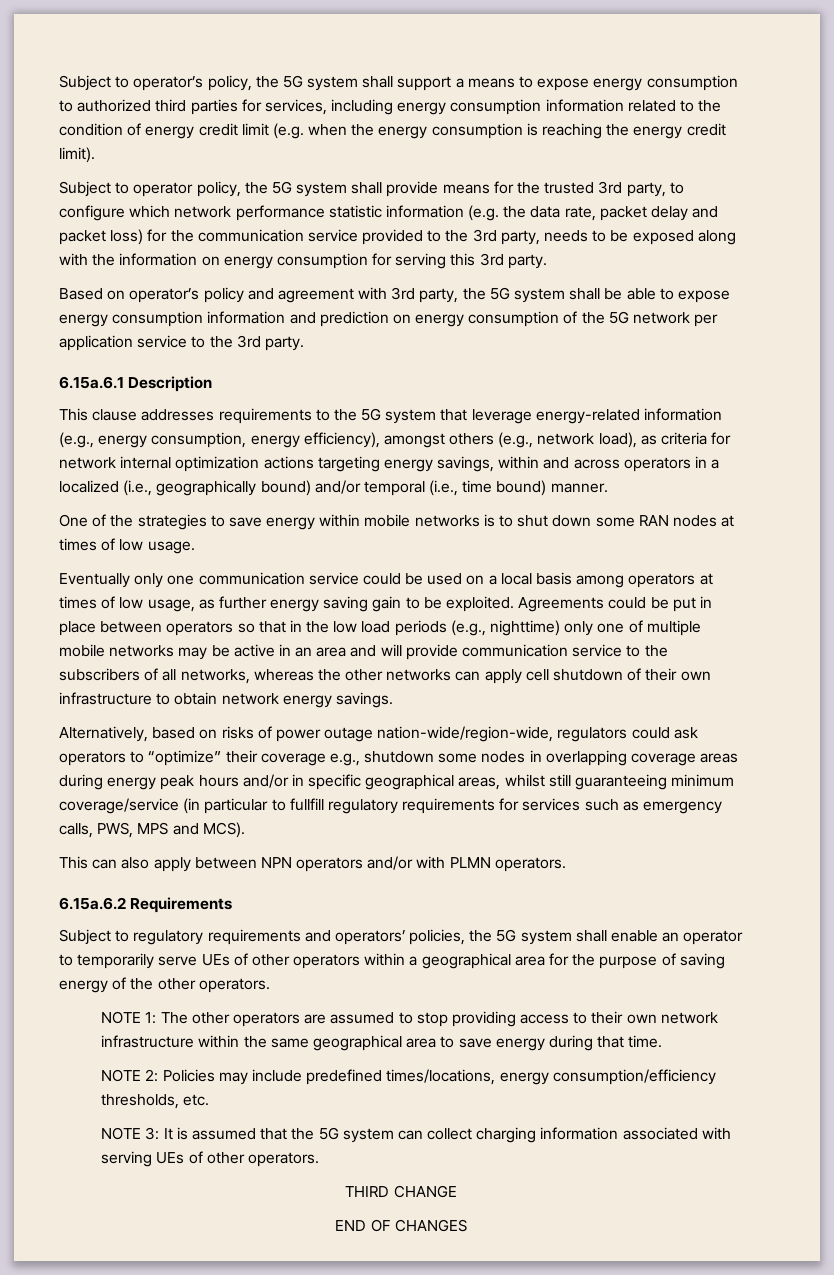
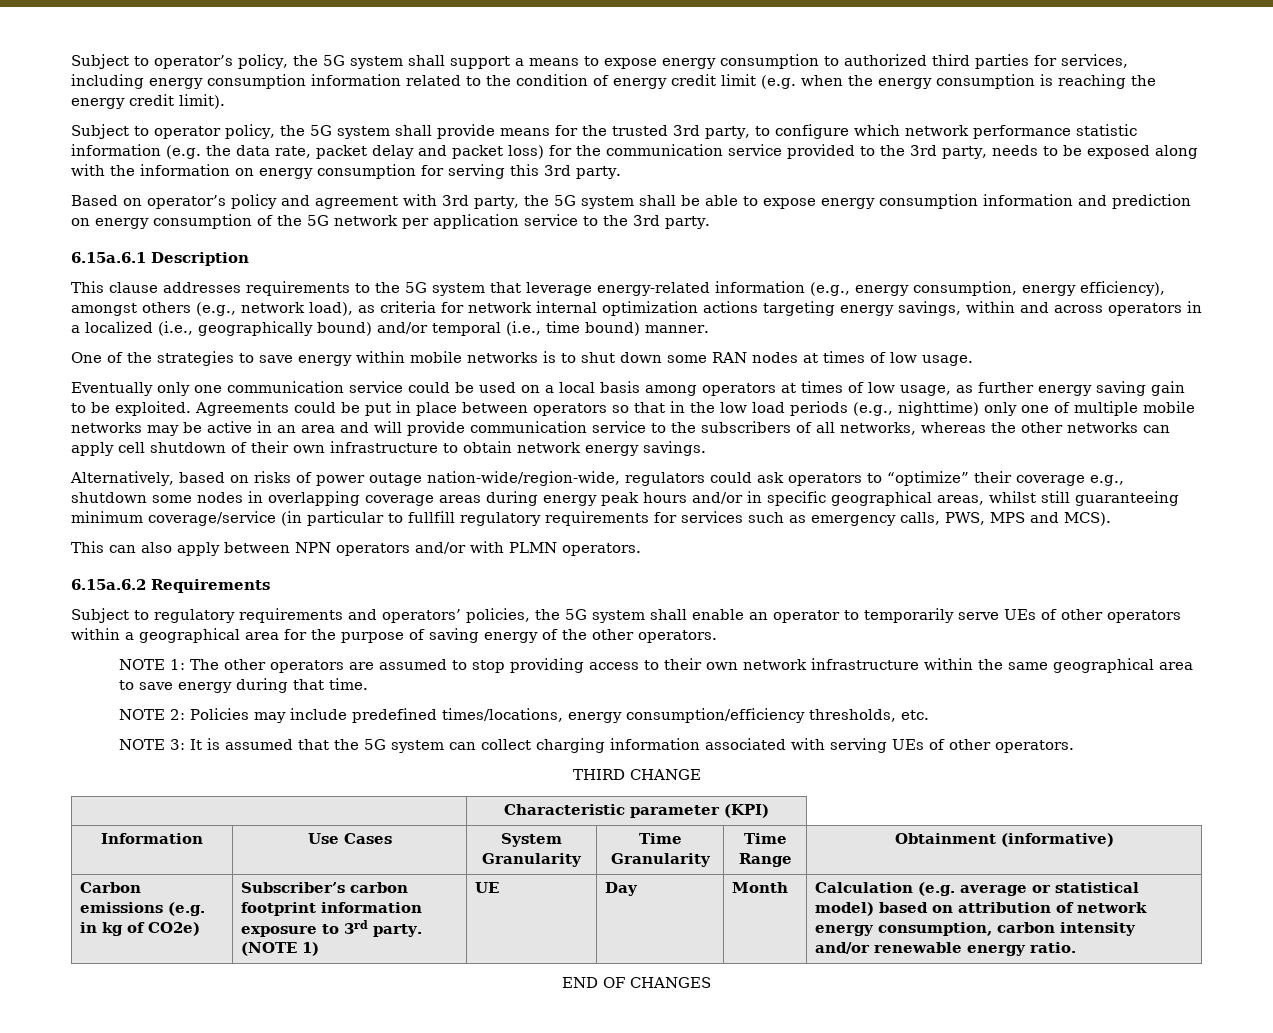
(457, 1191) none -> [503,804,769,818] [101,833,203,844] [307,833,392,844] [501,833,562,847] [482,853,582,867] [638,833,682,844] [610,853,711,867] [743,833,787,844] [738,853,792,867] [894,833,1114,847] [79,882,141,893] [79,902,205,916] [79,922,200,936] [240,882,408,893] [240,902,422,916] [240,920,422,937] [240,942,319,956] [474,882,499,893] [604,882,638,896] [731,882,788,893] [814,882,1139,896] [814,902,1147,916] [814,922,1136,936] [814,942,1076,956] // | Characteristic parameter (KPI) // Information | Use Cases | System Granularity | Time Granularity | Time Range | Obtainment (informative) // Carbon emissions (e.g. in kg of CO2e) | Subscriber’s carbon footprint information exposure to 3rd party. (NOTE 1) | UE | Day | Month | Calculation (e.g. average or statistical model) based on attribution of network energy consumption, carbon intensity and/or renewable energy ratio.

